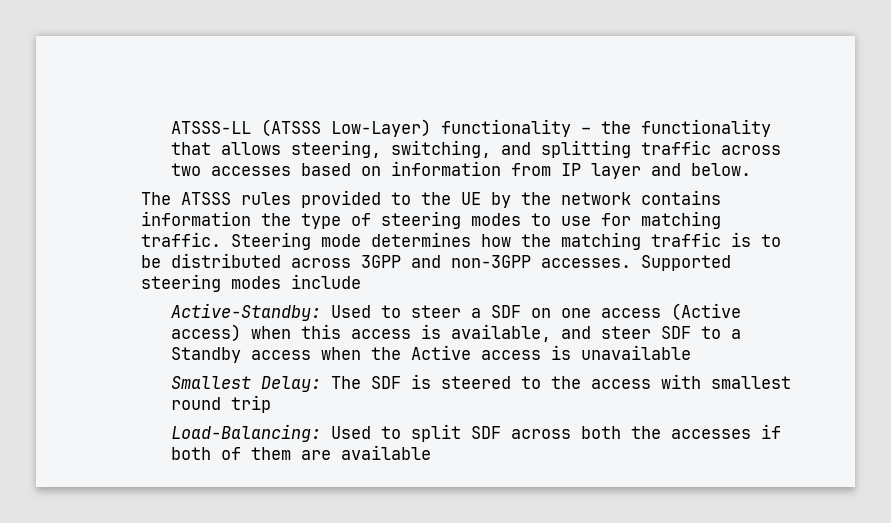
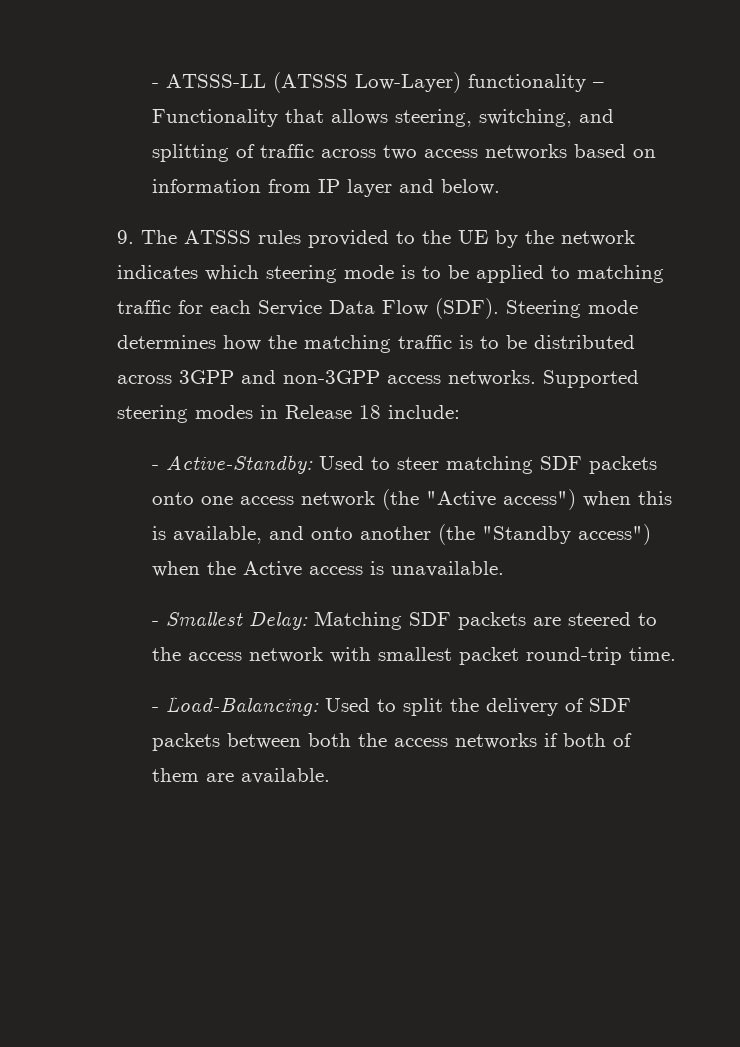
(171, 127) none -> [151,83,159,88] -
[601,119,772,137] the functionality -> [151,109,278,127] Functionality
(632, 149) none -> [235,144,255,158] of
[211,166,292,176] accesses -> [423,144,567,160] access networks
(752, 169) none -> [116,230,134,244] 9.
[641,190,722,205] [141,211,722,229] [141,232,222,247] contains information the type of steering modes to use for matching traffic. -> [116,265,664,283] [116,298,499,319] indicates which steering mode is to be applied to matching traffic for each Service Data Flow (SDF).
[541,258,632,268] accesses. -> [386,370,536,386] access networks.
[291,274,362,289] [171,303,742,321] [171,324,242,342] include // Active-Standby: Used to steer a SDF on one access (Active access) -> [259,405,460,419] [151,454,657,474] [151,489,576,510] in Release 18 include: // - Active-Standby: Used to steer matching SDF packets onto one access network (the "Active access")
[351,329,412,339] access -> (672, 498) none
[601,326,742,339] [171,347,312,363] steer SDF to a Standby access -> [310,524,651,545] onto another (the "Standby access")
[581,345,692,360] [171,374,432,392] unavailable // Smallest Delay: The SDF is -> [390,561,504,577] [151,611,561,630] unavailable. // - Smallest Delay: Matching SDF packets are
(652, 384) none -> [248,647,323,663] network
[171,395,272,413] [171,424,752,442] round trip // Load-Balancing: Used to split SDF across both the accesses -> [458,647,676,665] [151,696,631,716] [151,733,537,751] packet round-trip time. // - Load-Balancing: Used to split the delivery of SDF packets between both the access networks
[341,445,432,460] available -> [240,768,330,784] available.

